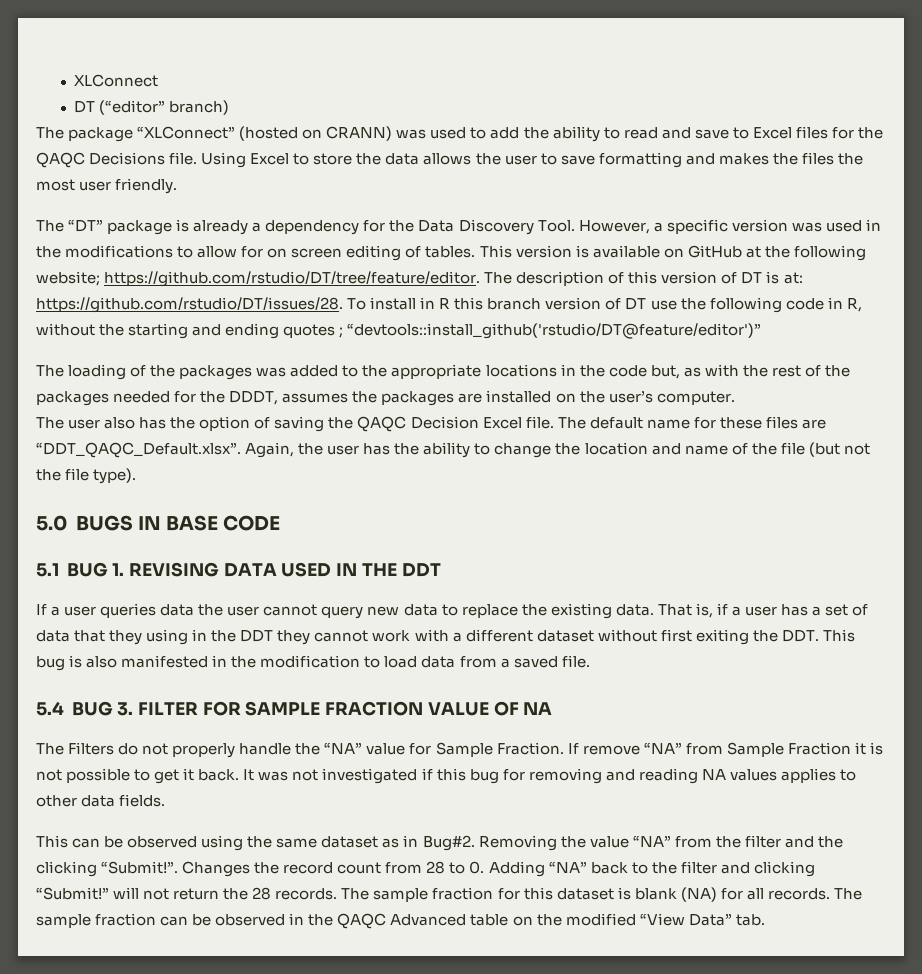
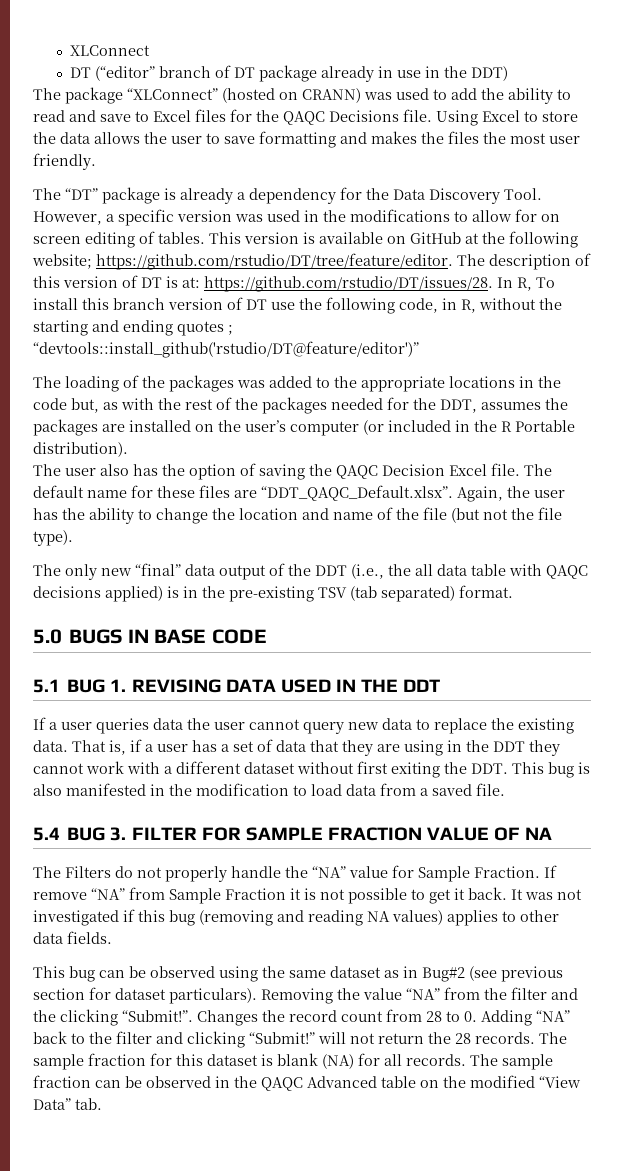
[169,100,230,115] branch) -> [159,65,509,82] branch of DT package already in use in the DDT)
[347,297,451,310] To install in R -> [497,277,555,291] [33,298,78,310] In R, To install
[785,298,824,310] code -> [399,298,438,313] code,
[229,391,279,405] DDDT, -> [440,399,477,413] DDT,
[656,391,735,405] computer. -> [290,420,575,436] [33,442,128,457] computer (or included in the R Portable distribution).
(137, 476) none -> [33,563,588,580] [33,585,513,602] // The only new “final” data output of the DDT (i.e., the all data table with QAQC decisions applied) is in the pre-existing TSV (tab separated) format.
(143, 637) none -> [377,744,400,752] are
[502,768,602,784] for removing -> [199,910,273,926] (removing
[729,769,777,781] values -> [392,910,443,925] values)
(68, 841) none -> [69,966,95,982] bug
[422,835,475,851] Bug#2. -> [422,966,563,982] [33,987,257,1004] Bug#2 (see previous section for dataset particulars).

